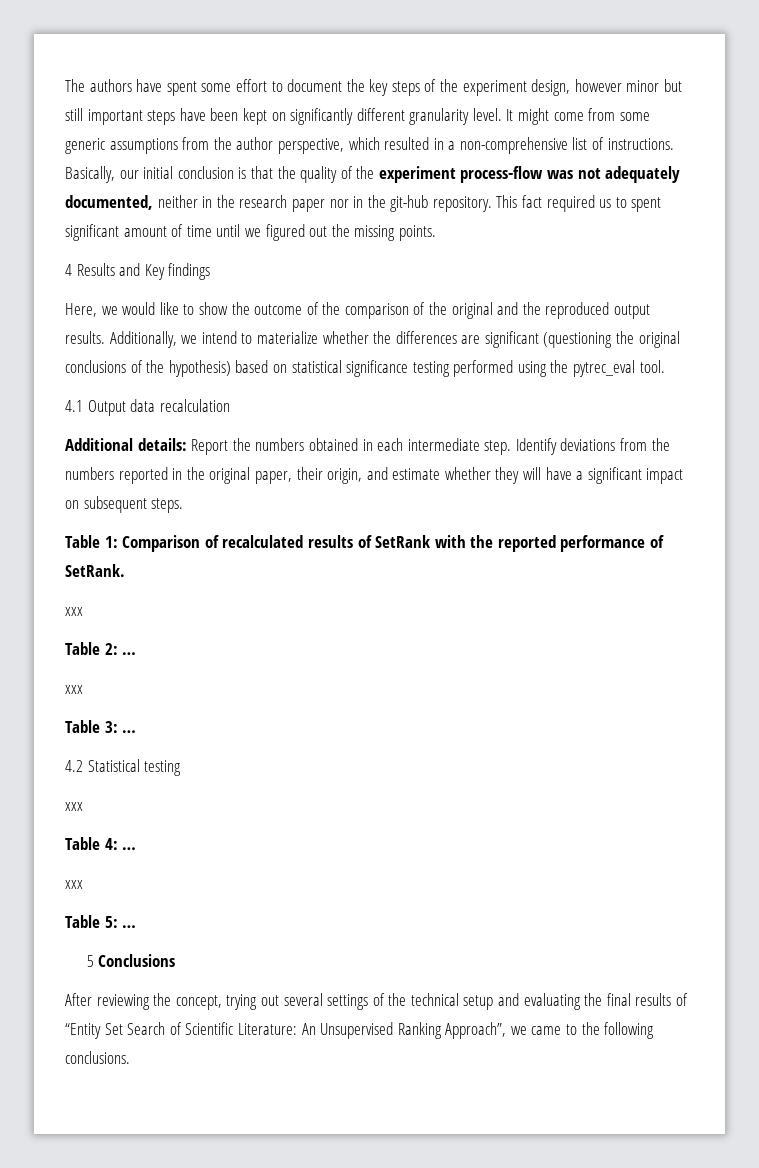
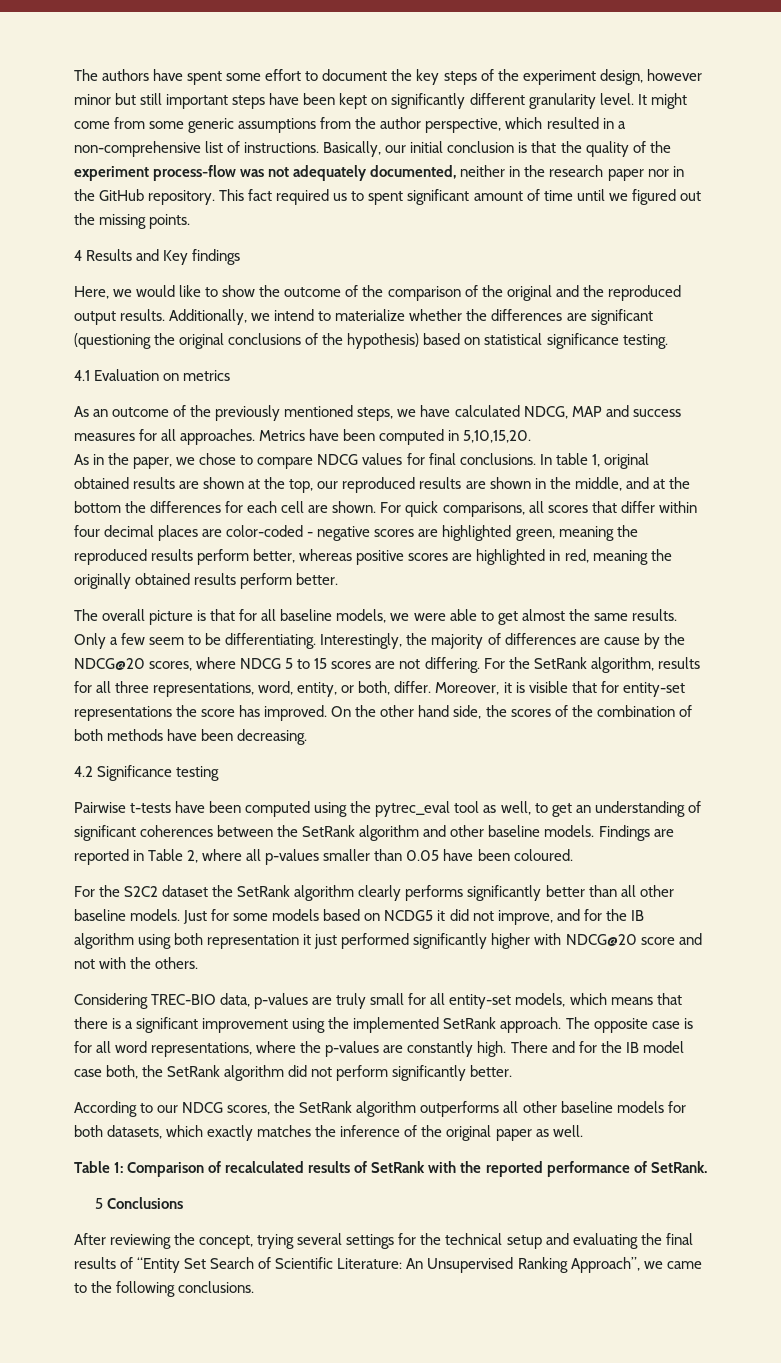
[390,195,429,212] git-hub -> [99,189,145,201] GitHub
[412,360,665,377] [65,399,230,416] [65,438,670,455] [65,467,684,484] [65,496,184,513] testing performed using the pytrec_eval tool. // 4.1 Output data recalculation // Additional details: Report the numbers obtained in each intermediate step. Identify deviations from the numbers reported in the original paper, their origin, and estimate whether they will have a significant impact on subsequent steps. -> [622,334,668,349] [74,369,231,381] [74,405,681,421] [74,429,532,445] [74,453,649,469] [74,477,690,493] [74,501,697,517] [74,525,638,541] [74,549,672,565] [74,573,339,589] [74,609,677,625] [74,633,685,649] [74,657,700,673] [74,681,685,697] [74,705,692,721] [74,729,308,745] [74,765,220,781] [74,801,701,817] [74,825,674,841] [74,849,573,865] [74,885,674,901] [74,909,644,925] [74,933,702,949] [74,957,199,969] [74,993,682,1009] [74,1017,693,1033] [74,1041,684,1057] [74,1065,513,1081] [74,1101,686,1117] [74,1125,583,1141] testing. // 4.1 Evaluation on metrics // As an outcome of the previously mentioned steps, we have calculated NDCG, MAP and success measures for all approaches. Metrics have been computed in 5,10,15,20. // As in the paper, we chose to compare NDCG values for final conclusions. In table 1, original obtained results are shown at the top, our reproduced results are shown in the middle, and at the bottom the differences for each cell are shown. For quick comparisons, all scores that differ within four decimal places are color-coded - negative scores are highlighted green, meaning the reproduced results perform better, whereas positive scores are highlighted in red, meaning the originally obtained results perform better. // The overall picture is that for all baseline models, we were able to get almost the same results. Only a few seem to be differentiating. Interestingly, the majority of differences are cause by the NDCG@20 scores, where NDCG 5 to 15 scores are not differing. For the SetRank algorithm, results for all three representations, word, entity, or both, differ. Moreover, it is visible that for entity-set representations the score has improved. On the other hand side, the scores of the combination of both methods have been decreasing. // 4.2 Significance testing // Pairwise t-tests have been computed using the pytrec_eval tool as well, to get an understanding of significant coherences between the SetRank algorithm and other baseline models. Findings are reported in Table 2, where all p-values smaller than 0.05 have been coloured. // For the S2C2 dataset the SetRank algorithm clearly performs significantly better than all other baseline models. Just for some models based on NCDG5 it did not improve, and for the IB algorithm using both representation it just performed significantly higher with NDCG@20 score and not with the others. // Considering TREC-BIO data, p-values are truly small for all entity-set models, which means that there is a significant improvement using the implemented SetRank approach. The opposite case is for all word representations, where the p-values are constantly high. There and for the IB model case both, the SetRank algorithm did not perform significantly better. // According to our NDCG scores, the SetRank algorithm outperforms all other baseline models for both datasets, which exactly matches the inference of the original paper as well.
[65,607,83,616] [65,642,137,655] [65,685,83,694] [65,720,137,733] [65,759,182,776] [65,802,83,811] [65,837,137,850] [65,880,83,889] [65,915,137,928] // xxx // Table 2: … // xxx // Table 3: … // 4.2 Statistical testing // xxx // Table 4: … // xxx // Table 5: … -> (707, 1167) none
[260,995,279,1006] out -> (295, 1241) none
[372,993,385,1006] of -> [398,1233,417,1245] for

